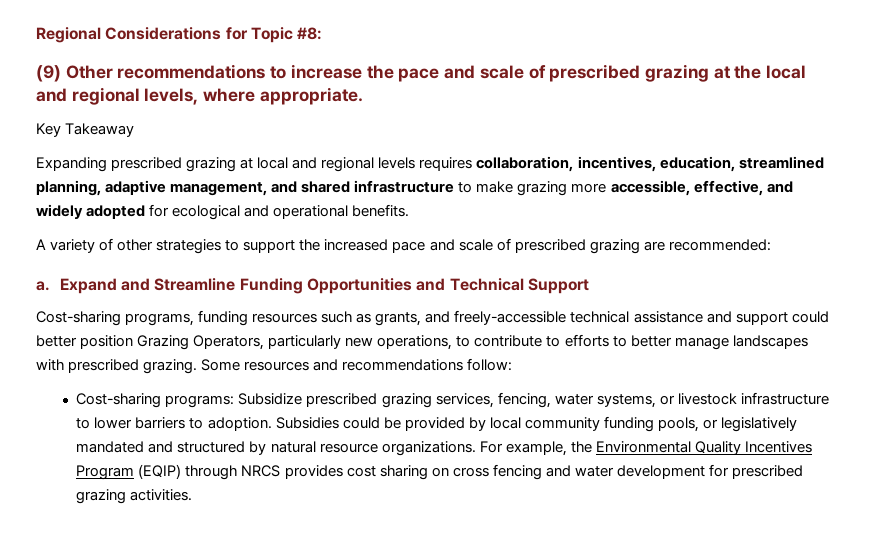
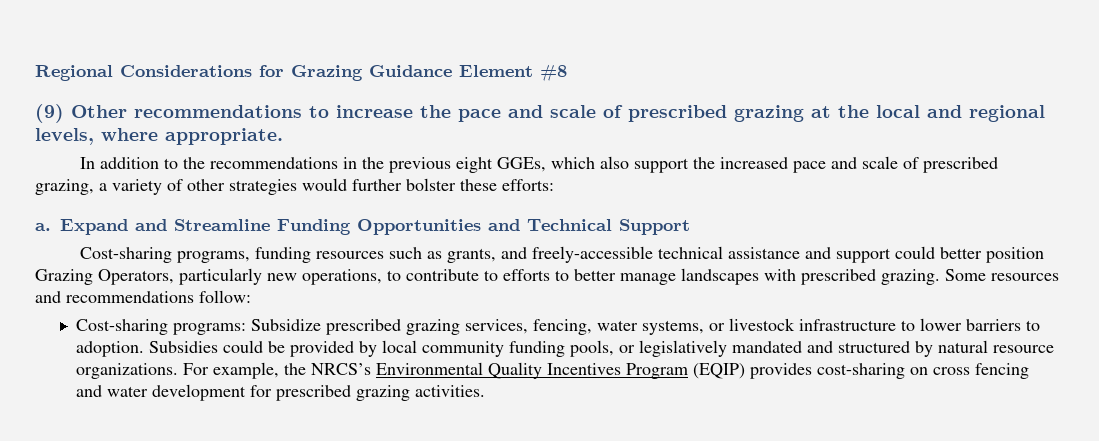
[250,27,323,43] Topic #8: -> [291,64,567,82] Grazing Guidance Element #8
[36,123,135,137] [36,156,824,172] [36,180,793,196] [36,204,410,220] [36,238,240,254] Key Takeaway // Expanding prescribed grazing at local and regional levels requires collaboration, incentives, education, streamlined planning, adaptive management, and shared infrastructure to make grazing more accessible, effective, and widely adopted for ecological and operational benefits. // A variety of other strategies to -> [80,156,630,173] In addition to the recommendations in the previous eight GGEs, which also
[589,239,771,254] grazing are recommended: -> [35,178,554,195] grazing, a variety of other strategies would further bolster these efforts:
(592, 447) none -> [311,363,372,375] NRCS’s
[185,465,428,480] through NRCS provides cost sharing -> [750,363,906,379] provides cost-sharing

